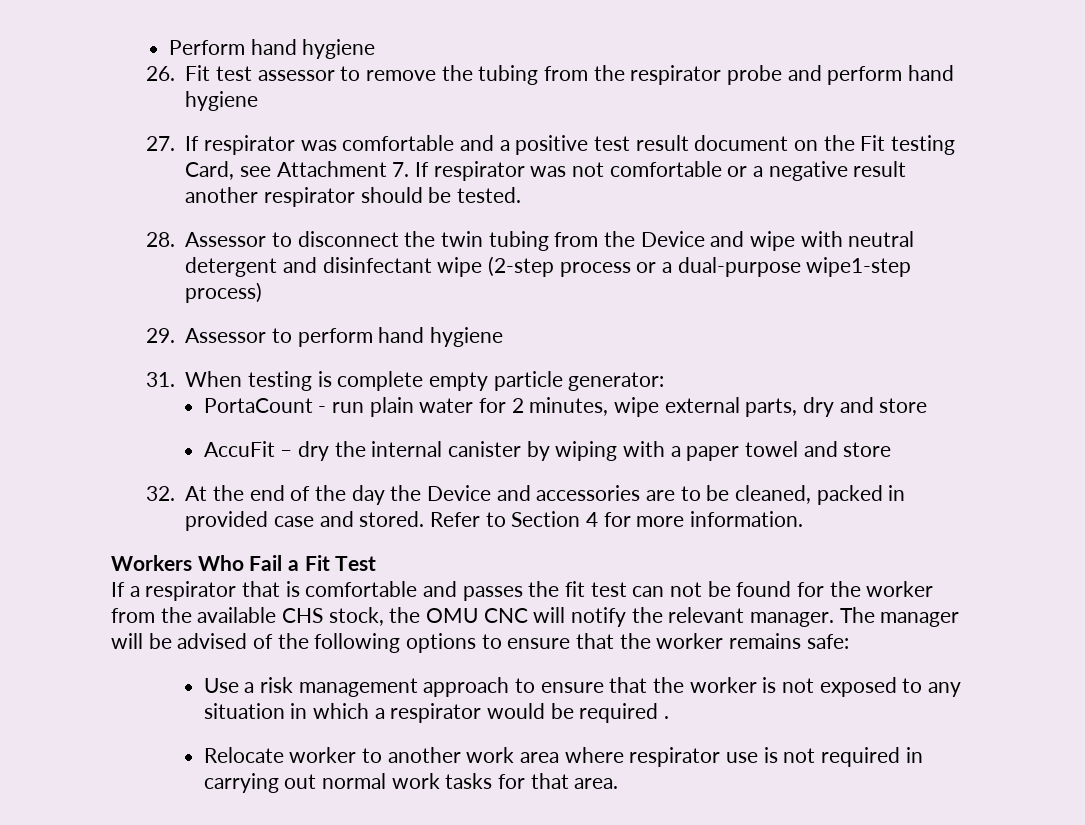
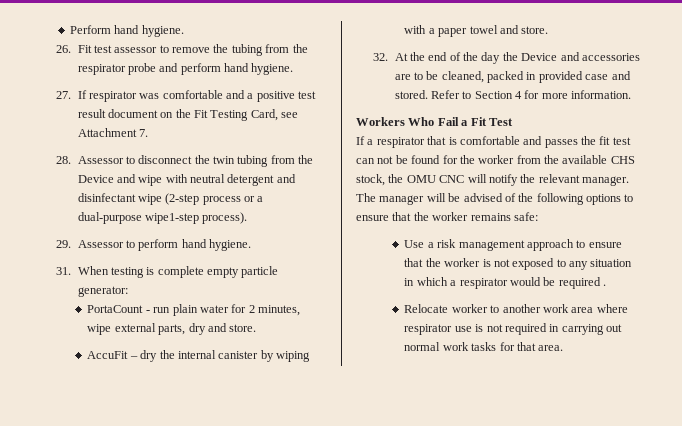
[302,39,376,59] hygiene -> [141,25,184,37] hygiene.
[185,91,259,111] hygiene -> [251,63,294,75] hygiene.
[891,135,956,155] testing -> [210,110,249,121] Testing
[414,161,907,181] [185,187,521,207] If respirator was not comfortable or a negative result another respirator should be tested. -> (148, 133) none
[185,282,263,303] process) -> [202,212,248,224] process).
[429,327,503,347] hygiene -> [209,239,252,251] hygiene.
[879,398,928,413] store -> [229,324,257,332] store.
[843,442,892,457] store -> [521,26,549,34] store.

